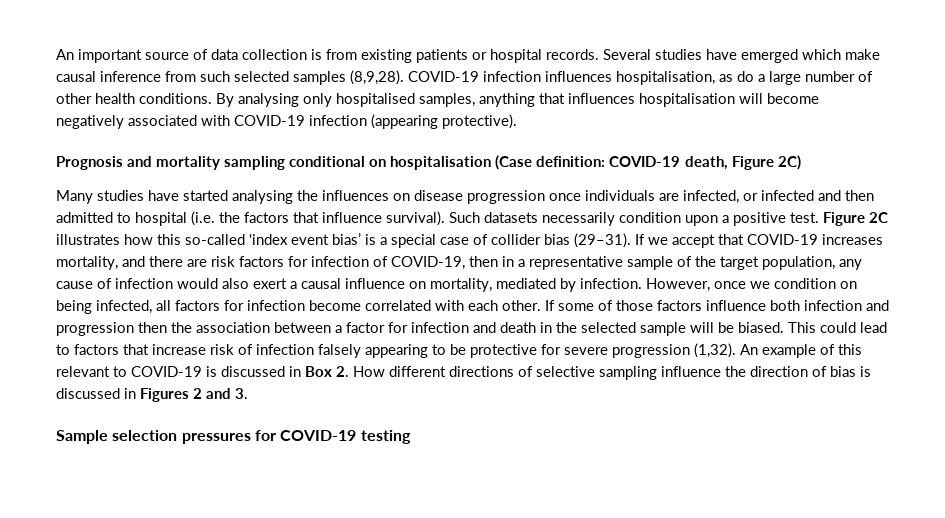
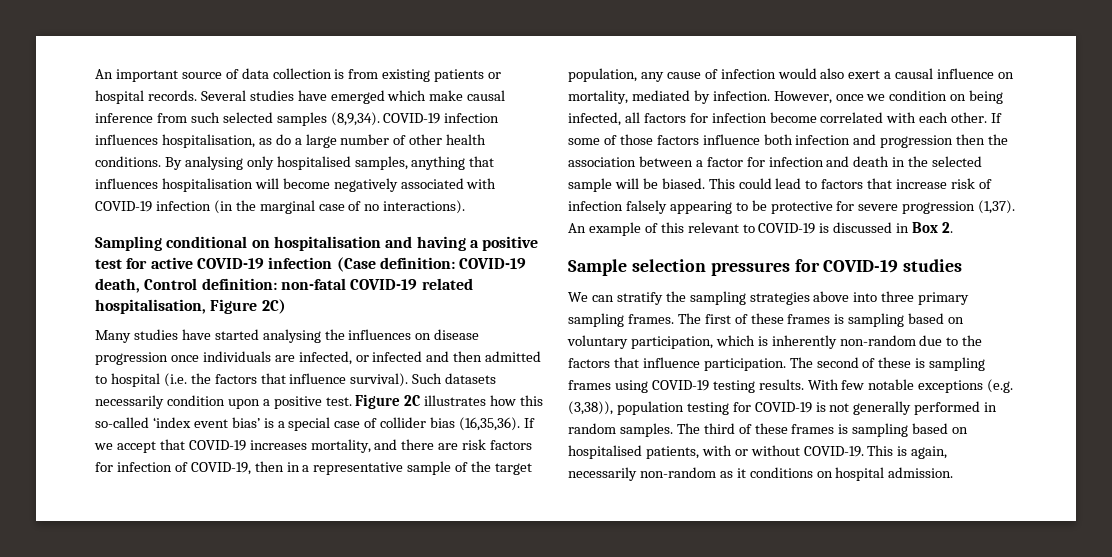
[350,70,404,85] (8,9,28). -> [330,112,380,126] (8,9,34).
[371,114,517,129] [56,155,728,170] (appearing protective). // Prognosis and mortality sampling conditional on hospitalisation (Case definition: COVID-19 death, -> [213,200,466,214] [95,236,539,251] [95,257,527,272] [95,278,473,293] [95,299,206,314] (in the marginal case of no interactions). // Sampling conditional on hospitalisation and having a positive test for active COVID-19 infection (Case definition: COVID-19 death, Control definition: non-fatal COVID-19 related hospitalisation,
[574,233,631,248] (29–31). -> [459,417,521,431] (16,35,36).
[694,343,736,358] (1,32). -> [978,200,1016,214] (1,37).
[353,366,871,380] [56,388,248,402] How different directions of selective sampling influence the direction of bias is discussed in Figures 2 and 3. -> (954, 227) none
[360,430,411,444] testing -> [903,259,963,272] [568,291,970,305] [568,313,965,327] [567,335,983,349] [568,357,986,371] [568,379,1014,393] [568,401,998,415] [568,423,969,437] [568,445,948,459] [568,467,954,481] studies // We can stratify the sampling strategies above into three primary sampling frames. The first of these frames is sampling based on voluntary participation, which is inherently non-random due to the factors that influence participation. The second of these is sampling frames using COVID-19 testing results. With few notable exceptions (e.g. (3,38)), population testing for COVID-19 is not generally performed in random samples. The third of these frames is sampling based on hospitalised patients, with or without COVID-19. This is again, necessarily non-random as it conditions on hospital admission.

